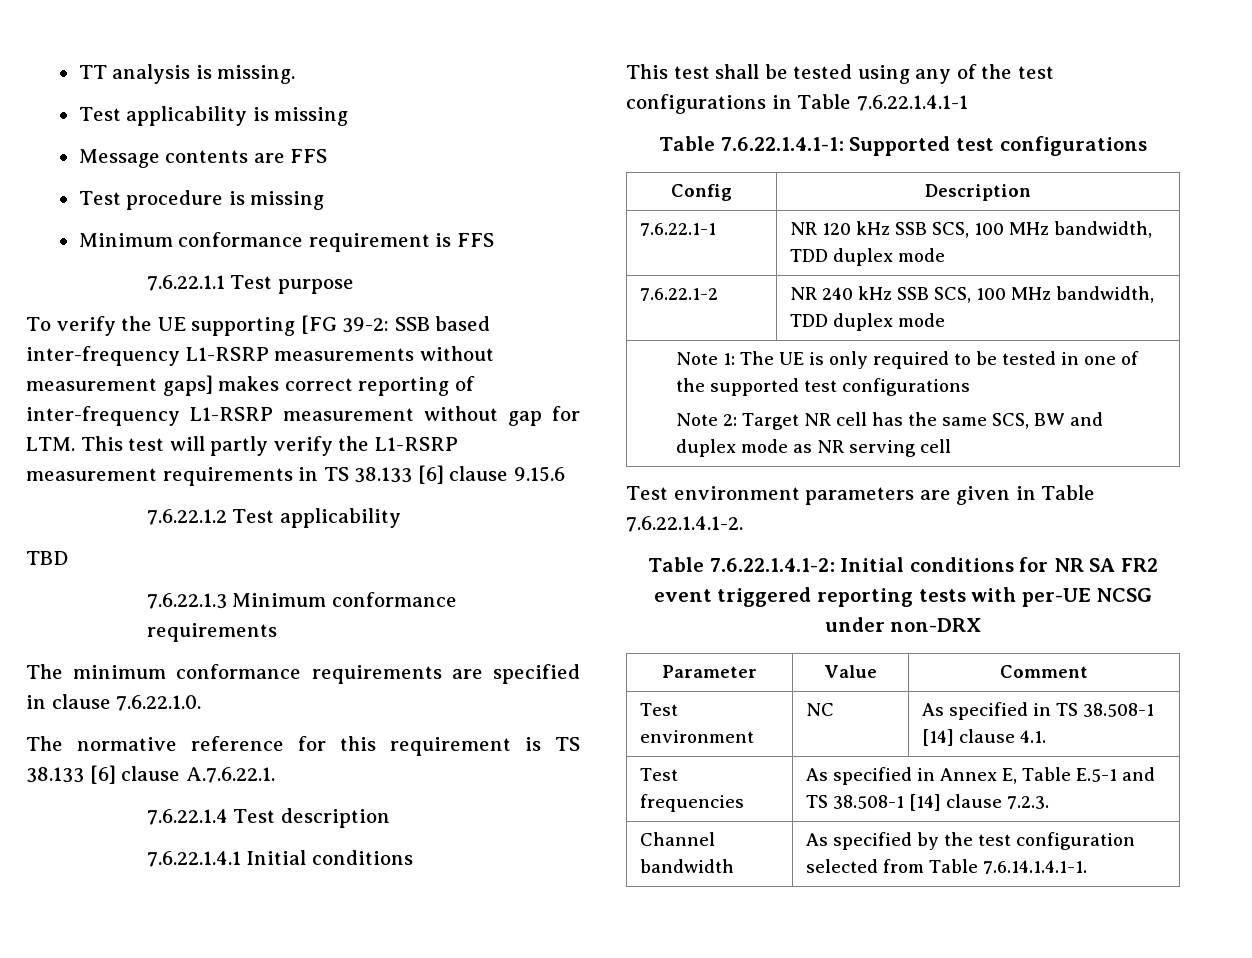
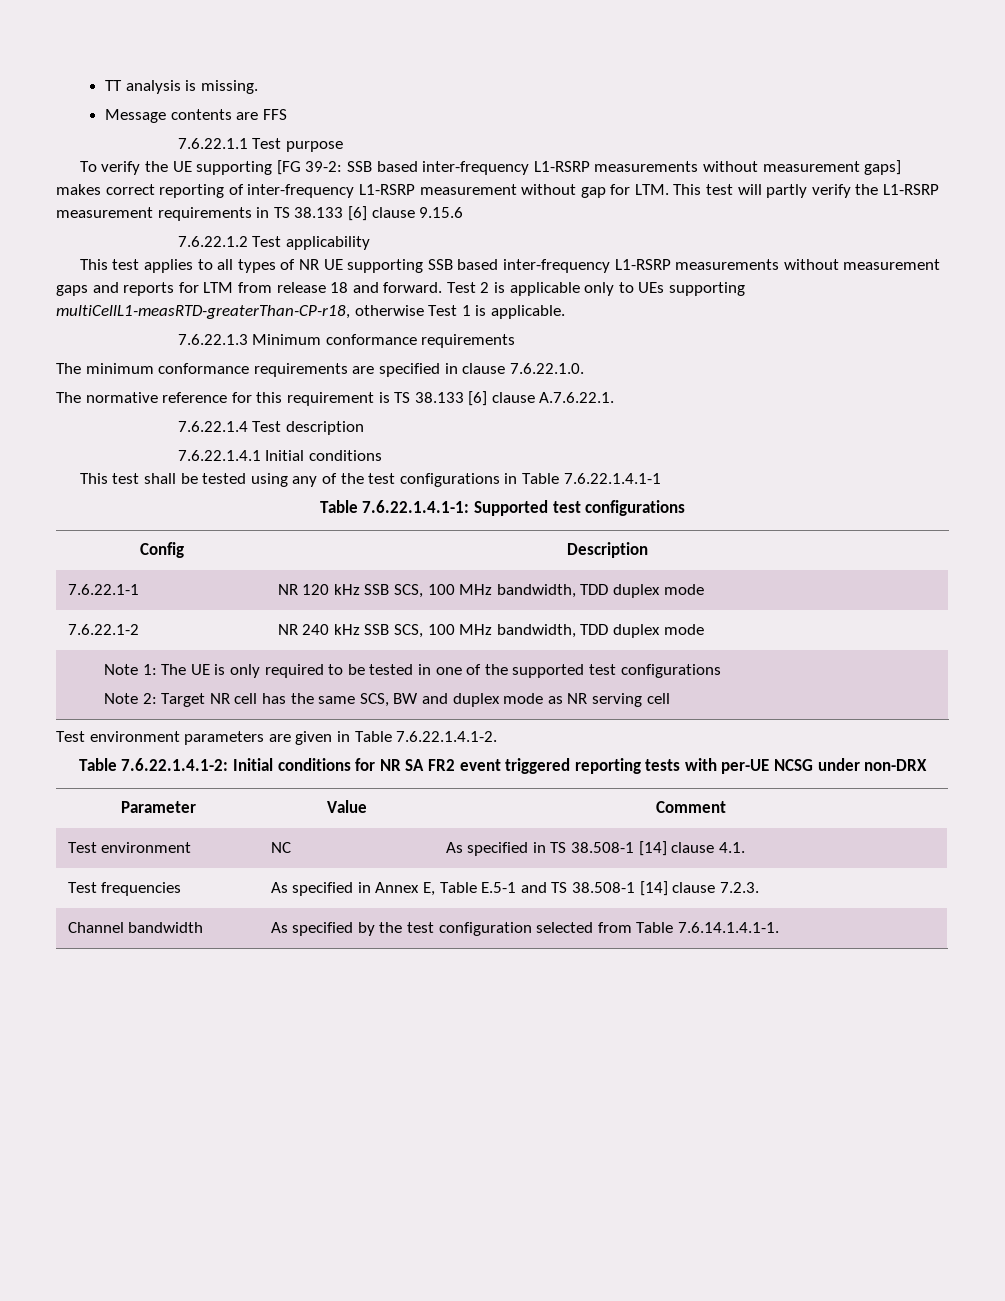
[78,106,349,126] // Test applicability is missing -> (258, 87) none
[78,190,325,210] [78,232,494,252] // Test procedure is missing // Minimum conformance requirement is FFS -> (287, 114) none
[26,551,68,565] TBD -> [79,259,941,273] [56,282,746,296] [56,305,565,319] This test applies to all types of NR UE supporting SSB based inter-frequency L1-RSRP measurements without measurement gaps and reports for LTM from release 18 and forward. Test 2 is applicable only to UEs supporting multiCellL1-measRTD-greaterThan-CP-r18, otherwise Test 1 is applicable.

